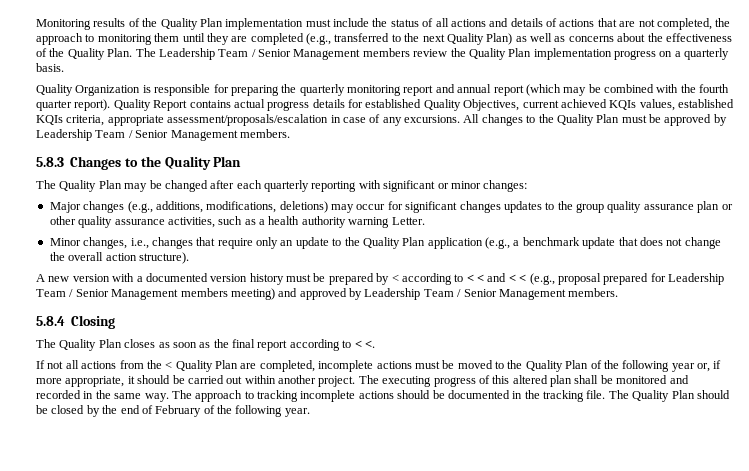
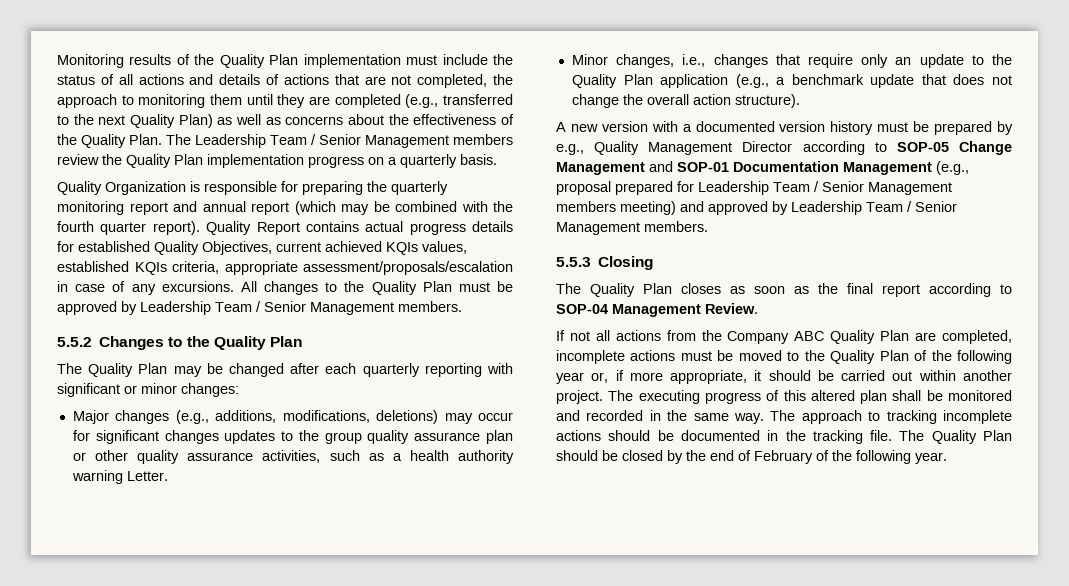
[36,157,64,167] 5.8.3 -> [57,337,92,347] 5.5.2
[391,273,527,285] < according to < < and < < -> [556,141,1012,155] [556,161,932,175] e.g., Quality Management Director according to SOP-05 Change Management and SOP-01 Documentation Management
[36,316,65,326] 5.8.4 -> [556,257,591,267] 5.5.3
[354,340,375,348] < <. -> [556,303,758,317] SOP-04 Management Review.
[165,361,173,369] < -> [727,331,825,344] Company ABC

